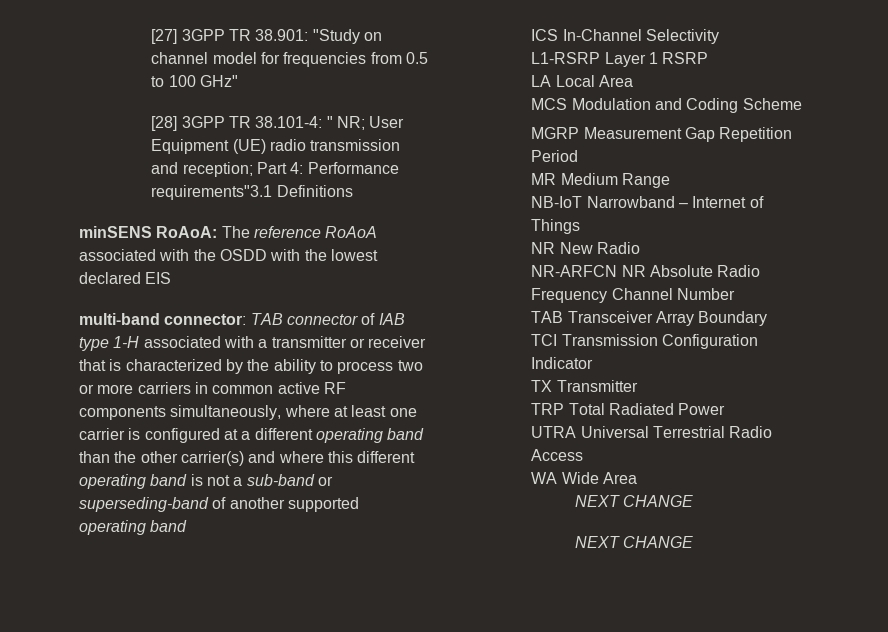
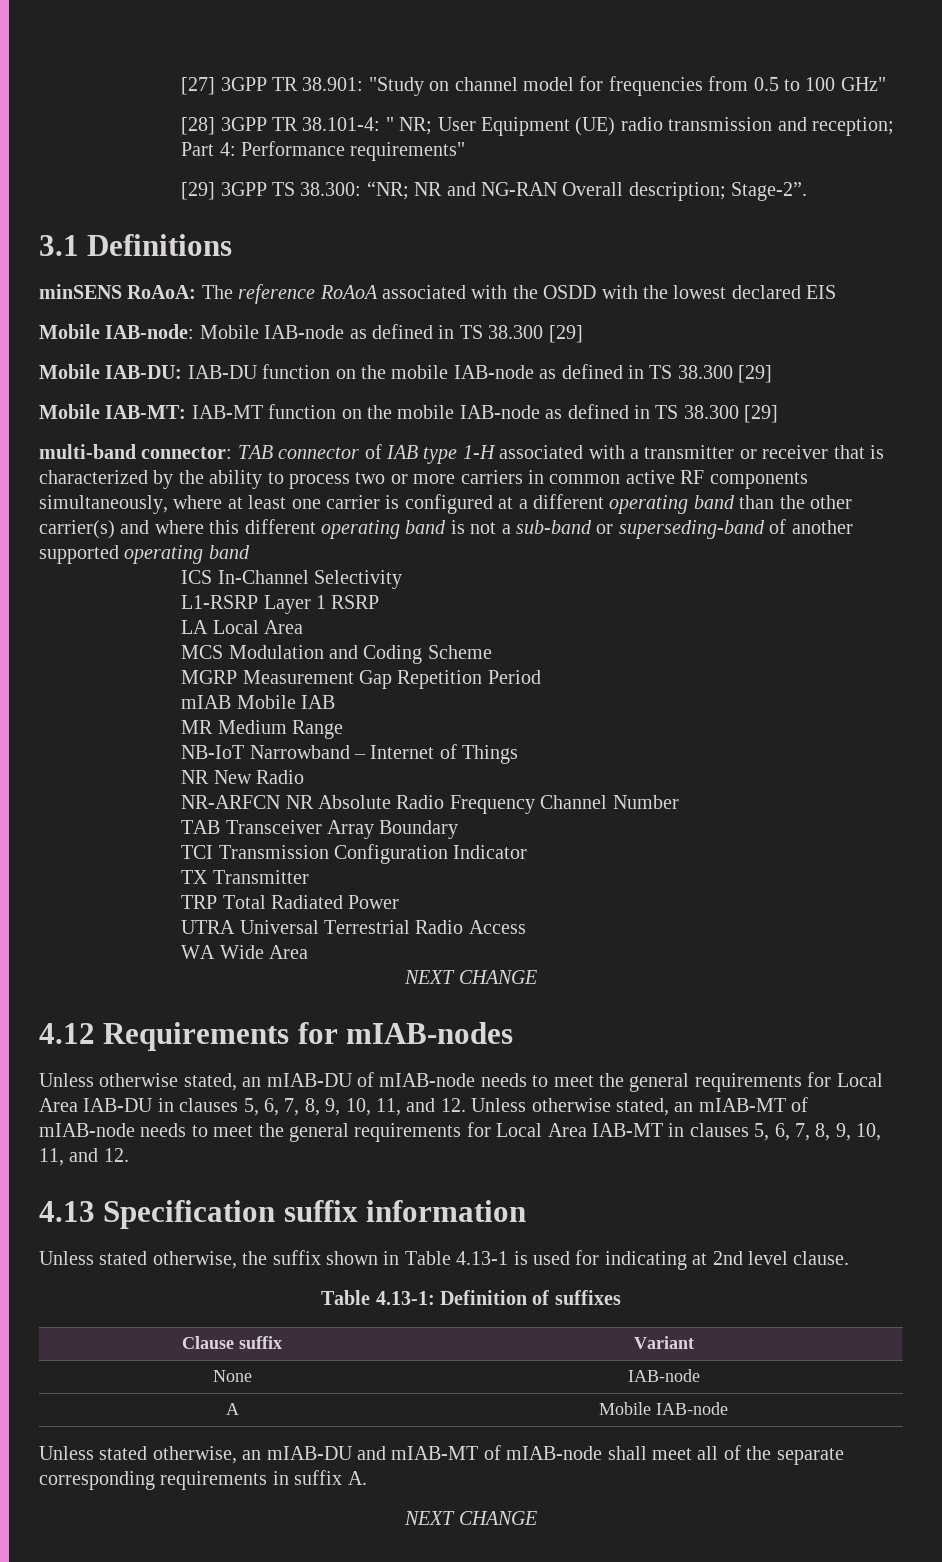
[151,185,273,200] requirements"3.1 -> [350,142,466,161] [181,181,808,201] [39,235,79,256] requirements" // [29] 3GPP TS 38.300: “NR; NR and NG-RAN Overall description; Stage-2”. // 3.1
(172, 278) none -> [39,324,583,343] [39,364,773,383] [39,404,779,423] // Mobile IAB-node: Mobile IAB-node as defined in TS 38.300 [29] // Mobile IAB-DU: IAB-DU function on the mobile IAB-node as defined in TS 38.300 [29] // Mobile IAB-MT: IAB-MT function on the mobile IAB-node as defined in TS 38.300 [29]
(579, 156) none -> [181,695,336,709] // mIAB Mobile IAB
(694, 501) none -> [39,1022,514,1051] [39,1072,883,1092] [39,1097,809,1116] [39,1122,882,1142] [39,1148,129,1166] [39,1200,527,1229] [39,1250,850,1270] [321,1290,621,1305] [182,1336,282,1349] [633,1336,694,1349] [212,1370,252,1382] [627,1369,700,1382] [225,1403,239,1415] [599,1402,728,1415] [39,1445,844,1465] [39,1470,367,1490] // 4.12 Requirements for mIAB-nodes // Unless otherwise stated, an mIAB-DU of mIAB-node needs to meet the general requirements for Local Area IAB-DU in clauses 5, 6, 7, 8, 9, 10, 11, and 12. Unless otherwise stated, an mIAB-MT of mIAB-node needs to meet the general requirements for Local Area IAB-MT in clauses 5, 6, 7, 8, 9, 10, 11, and 12. // 4.13 Specification suffix information // Unless stated otherwise, the suffix shown in Table 4.13-1 is used for indicating at 2nd level clause. // Table 4.13-1: Definition of suffixes // Clause suffix | Variant // None | IAB-node // A | Mobile IAB-node // Unless stated otherwise, an mIAB-DU and mIAB-MT of mIAB-node shall meet all of the separate corresponding requirements in suffix A.

